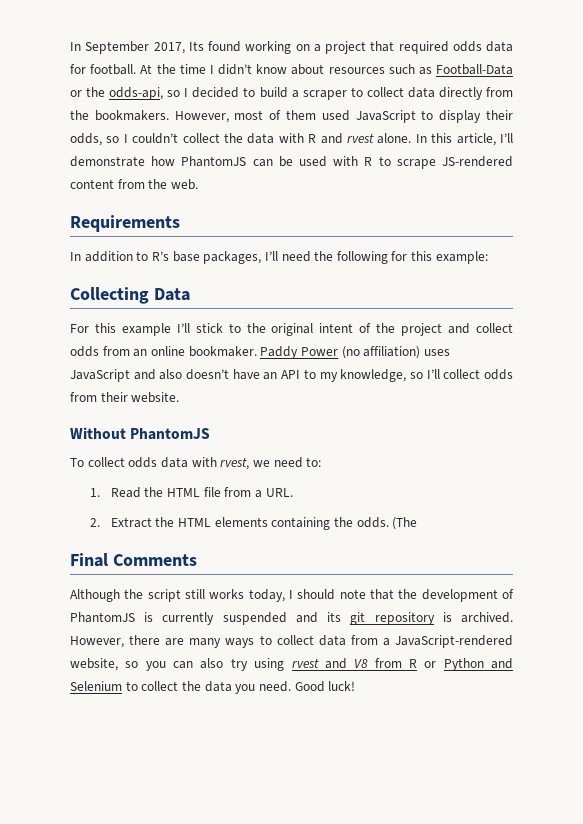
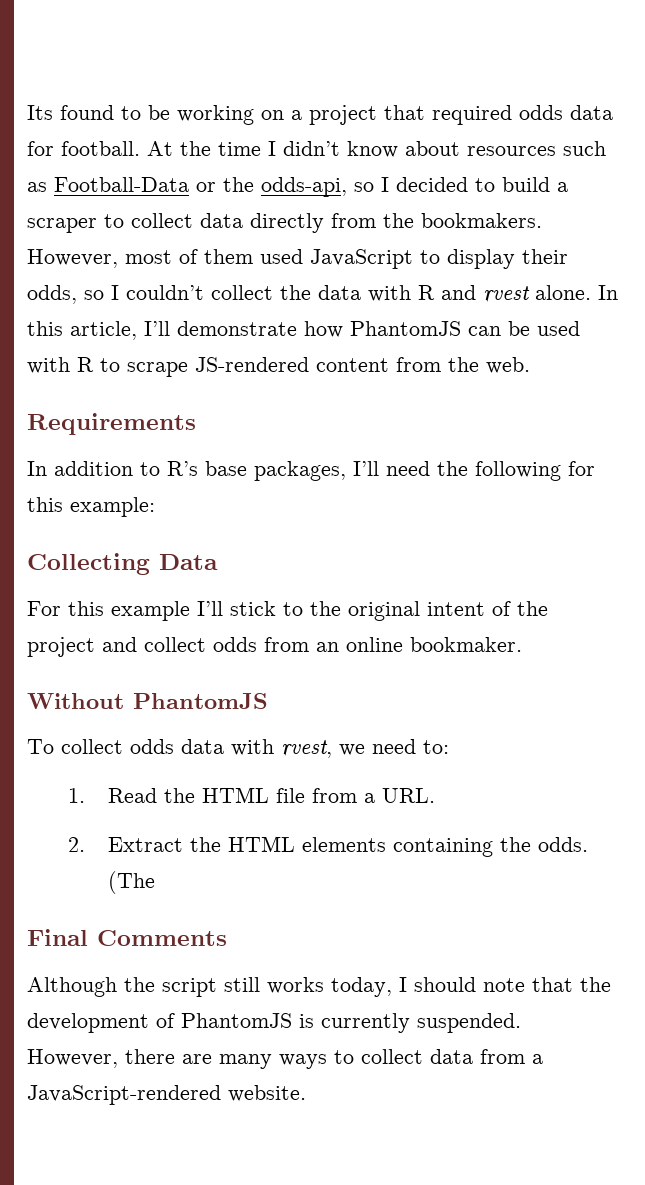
[70,41,241,54] In September 2017, Its found -> [27,105,170,120] Its found to be
[260,346,450,359] [70,369,513,382] [70,392,180,403] Paddy Power (no affiliation) uses JavaScript and also doesn’t have an API to my knowledge, so I’ll collect odds from their website. -> (522, 644) none
[222,612,513,625] suspended and its git repository is archived. -> [417,1013,521,1033] suspended.
[70,658,513,671] [70,681,356,694] website, so you can also try using rvest and V8 from R or Python and Selenium to collect the data you need. Good luck! -> [228,1085,306,1102] website.

